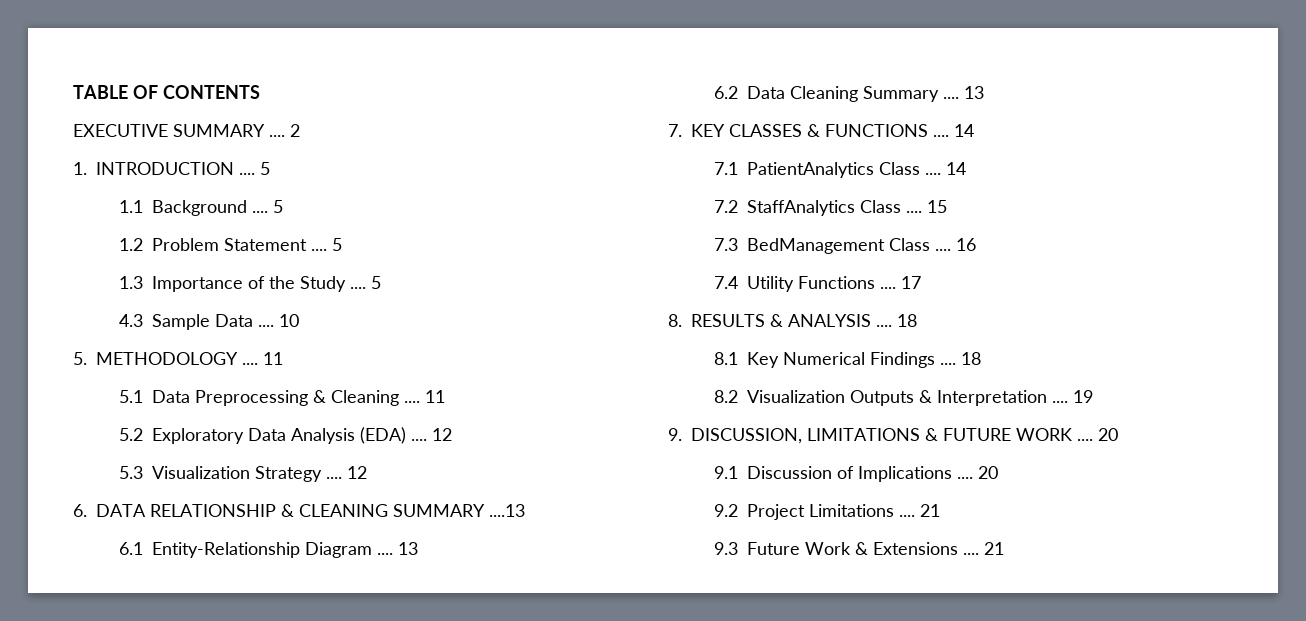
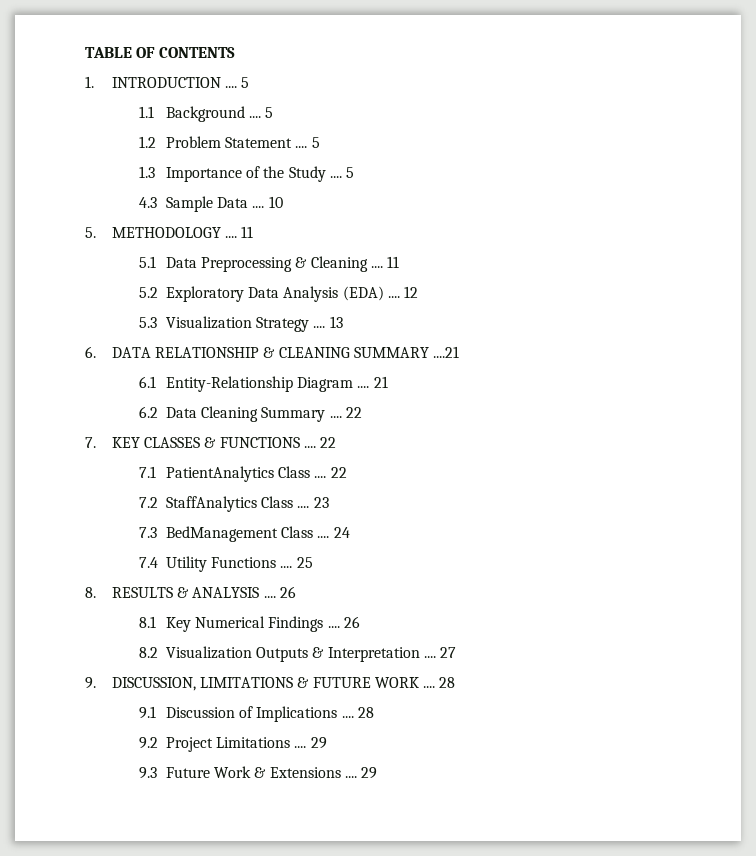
[73,124,300,137] // EXECUTIVE SUMMARY .... 2 -> (236, 52) none
[346,466,367,479] 12 -> [329,316,343,328] 13
[489,504,525,517] ....13 -> [432,346,459,358] ....21
[397,542,418,555] 13 -> [373,376,388,388] 21
[963,86,984,99] 13 -> [345,407,362,418] 22
[954,124,974,137] 14 -> [319,437,336,448] 22
[945,162,966,175] 14 -> [330,467,347,478] 22
[926,200,947,213] 15 -> [313,497,329,508] 23
[955,238,976,251] 16 -> [333,527,350,538] 24
[900,276,921,289] 17 -> [296,557,313,568] 25
[897,314,917,327] 18 -> [279,586,296,598] 26
[960,352,981,365] 18 -> [343,616,360,628] 26
[1072,390,1093,403] 19 -> [439,647,456,658] 27
[1098,428,1118,441] 20 -> [439,677,456,688] 28
[977,466,998,479] 20 -> [357,707,374,718] 28
[919,504,940,517] 21 -> [310,737,327,749] 29
[983,542,1004,555] 21 -> [360,767,377,779] 29

